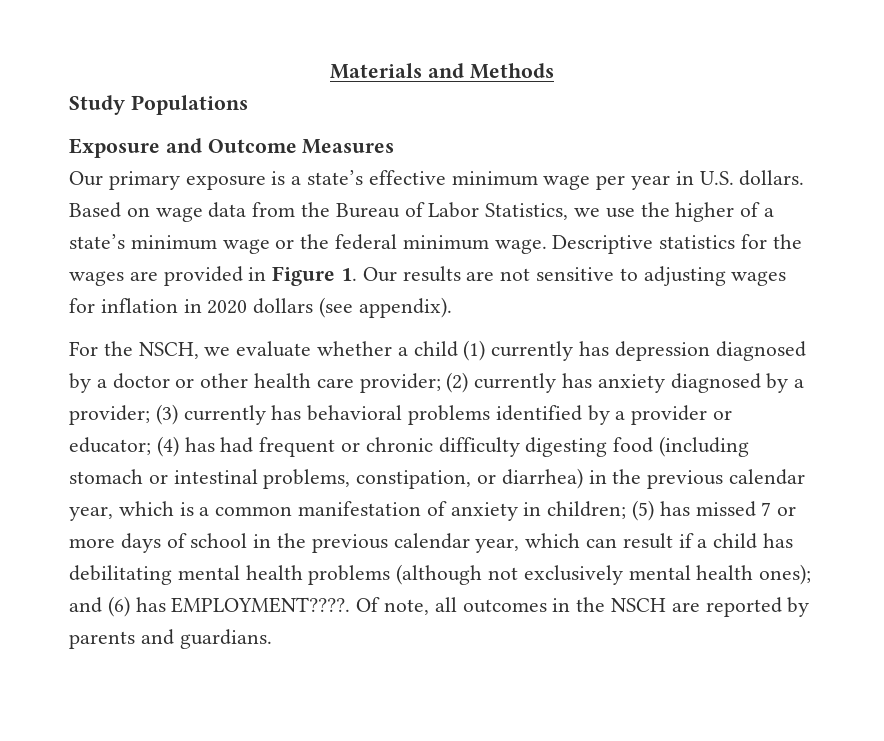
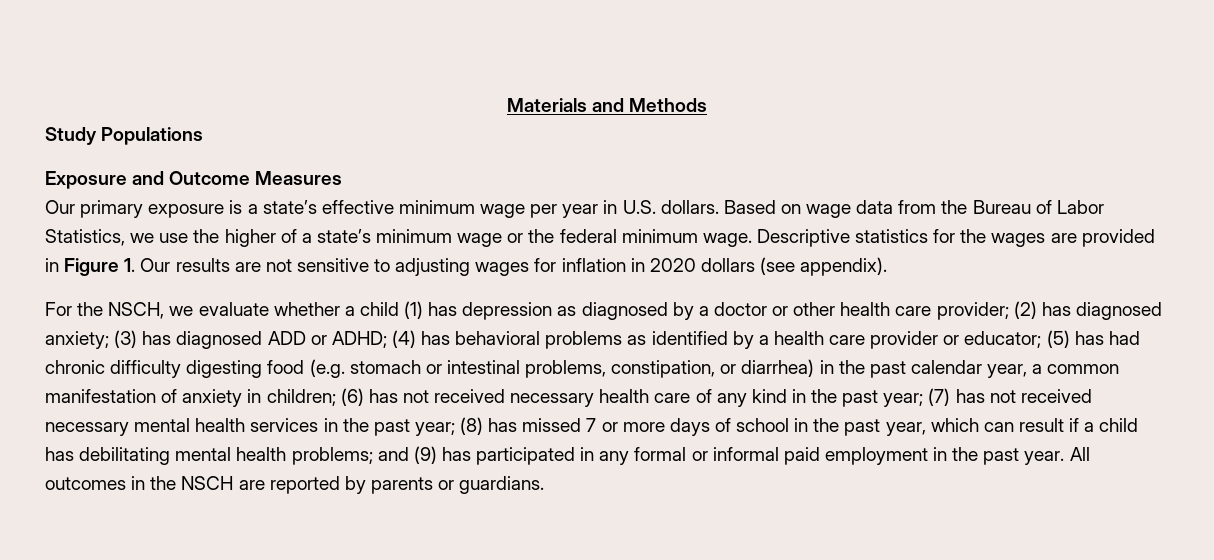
[491,341,574,361] currently -> (424, 310) none
(710, 351) none -> [557,306,577,316] as
[474,373,805,393] [69,404,266,425] currently has anxiety diagnosed by a provider; (3) currently -> [1041,302,1162,320] [45,330,416,349] has diagnosed anxiety; (3) has diagnosed ADD or ADHD; (4)
(491, 415) none -> [627,335,647,345] as
(626, 415) none -> [773,331,866,345] health care
[156,436,179,457] (4) -> [1046,330,1070,348] (5)
[259,437,361,457] frequent or -> (1140, 338) none
[659,436,750,457] (including -> [309,359,345,378] (e.g.
[647,469,806,489] [69,501,194,521] previous calendar year, which is -> [869,360,1028,378] past calendar year,
[632,500,655,521] (5) -> [340,388,1092,407] [45,417,484,436] (6) has not received necessary health care of any kind in the past year; (7) has not received necessary mental health services in the past year; (8)
[311,533,470,553] previous calendar -> [844,419,881,436] past
[308,564,812,585] [69,596,457,617] problems (although not exclusively mental health ones); and (6) has EMPLOYMENT????. Of note, all -> [291,446,1090,465] problems; and (9) has participated in any formal or informal paid employment in the past year. All
[140,629,174,645] and -> [438,480,455,490] or

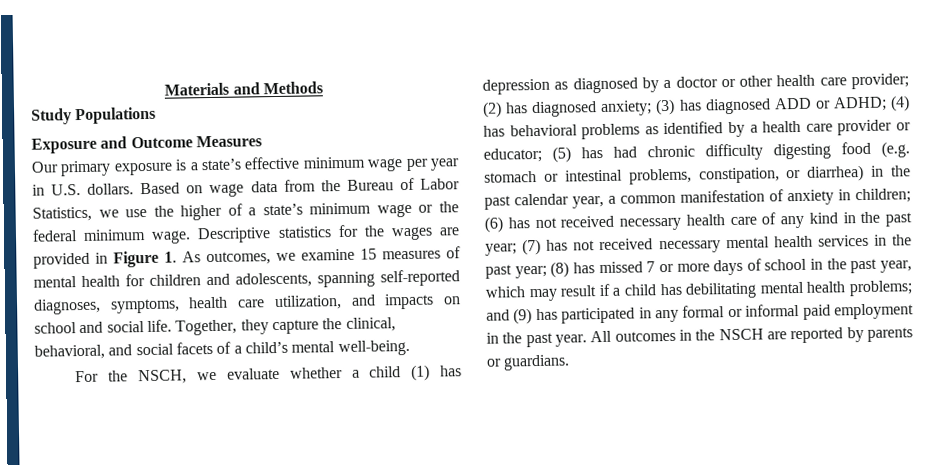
[140,257,888,276] Our results are not sensitive to adjusting wages for inflation in 2020 dollars (see appendix). -> [182,246,461,266] [33,269,460,288] [33,293,462,315] [34,317,396,336] [34,339,410,360] As outcomes, we examine 15 measures of mental health for children and adolescents, spanning self-reported diagnoses, symptoms, health care utilization, and impacts on school and social life. Together, they capture the clinical, behavioral, and social facets of a child’s mental well-being.
[983,422,1014,432] can -> [528,288,558,302] may

